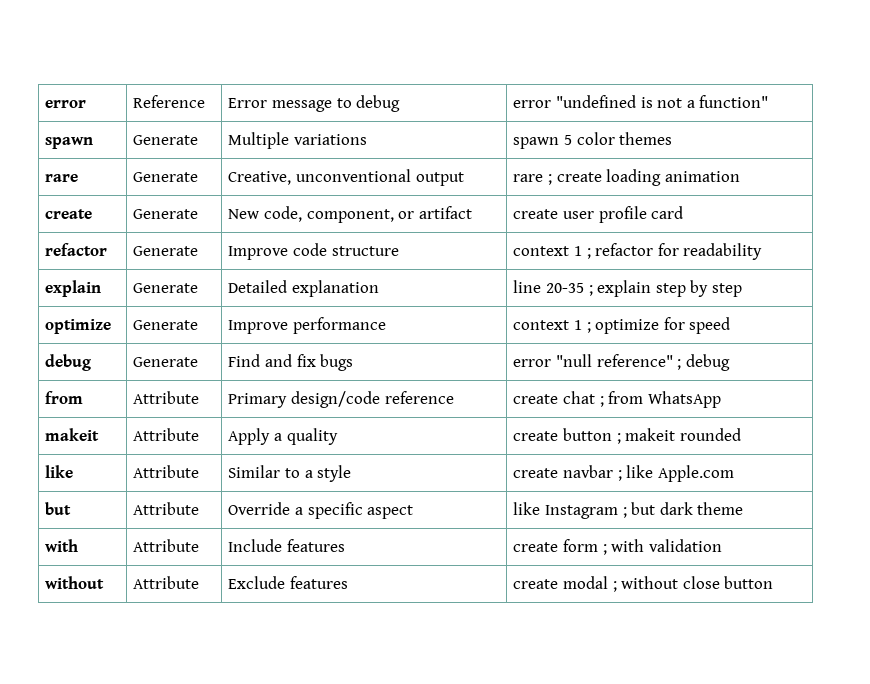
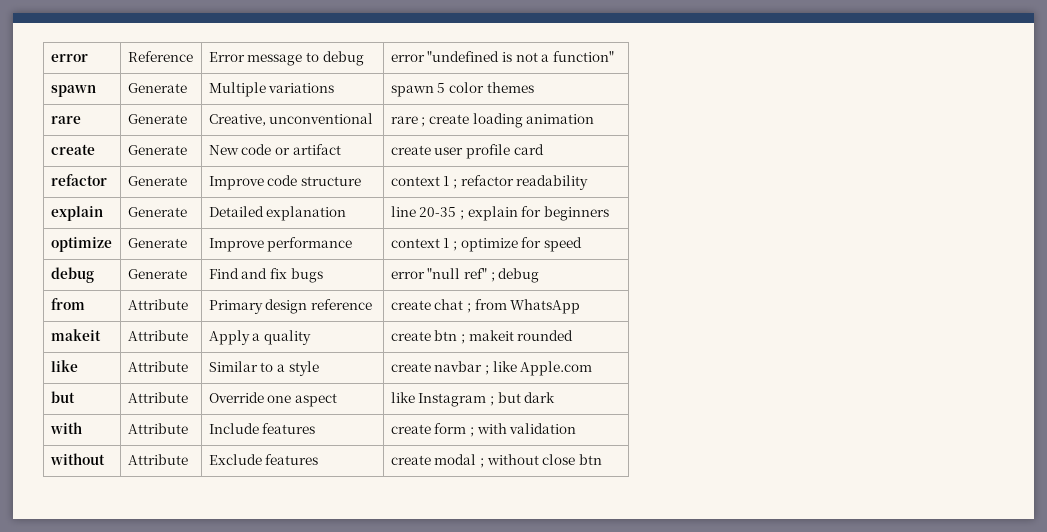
[415,172,464,186] output -> (374, 118) none
[263,206,394,223] code, component, -> [241,144,272,155] code
[657,243,679,256] for -> (514, 180) none
[655,280,742,297] step by step -> [521,206,609,221] for beginners
[596,354,673,367] reference" -> [463,268,487,279] ref"
[290,391,380,408] design/code -> [265,299,308,314] design
[562,428,612,441] button -> [434,330,458,341] btn
[294,502,363,519] a specific -> [267,395,292,403] one
[697,502,744,515] theme -> (556, 397) none
[724,576,774,589] button -> [578,454,602,465] btn

